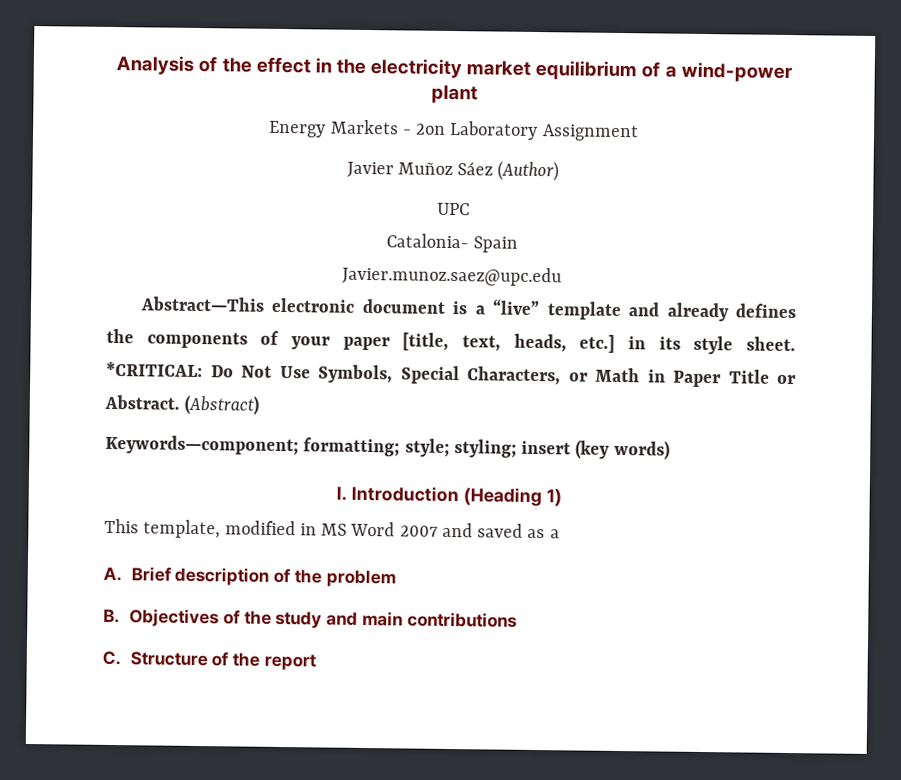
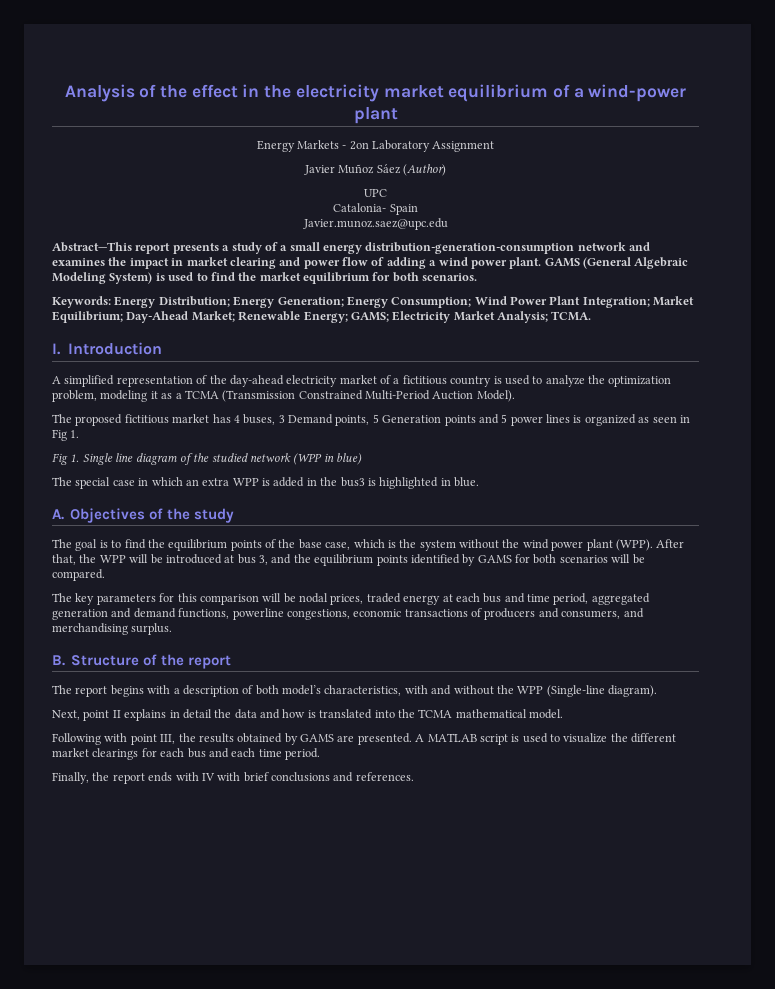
[271,297,797,322] [106,328,796,355] [106,361,796,388] [104,394,260,415] [105,434,670,460] [336,485,562,507] [104,518,560,539] [103,566,396,588] [103,608,517,629] [102,650,317,671] electronic document is a “live” template and already defines the components of your paper [title, text, heads, etc.] in its style sheet. *CRITICAL: Do Not Use Symbols, Special Characters, or Math in Paper Title or Abstract. (Abstract) // Keywords—component; formatting; style; styling; insert (key words) // I. Introduction (Heading 1) // This template, modified in MS Word 2007 and saved as a // A. Brief description of the problem // B. Objectives of the study and main contributions // C. Structure of the report -> [135,242,651,254] [52,257,689,269] [52,272,478,284] [52,296,695,308] [52,311,592,323] [52,342,162,355] [52,375,672,387] [52,390,515,402] [52,414,690,426] [52,429,80,441] [52,453,363,465] [52,477,479,489] [52,508,235,523] [52,539,685,551] [52,554,645,566] [52,569,105,581] [52,593,650,605] [52,608,644,620] [52,623,173,635] [52,654,232,669] [52,685,657,697] [52,709,563,721] [52,733,677,745] [52,748,320,760] [52,772,414,784] report presents a study of a small energy distribution-generation-consumption network and examines the impact in market clearing and power flow of adding a wind power plant. GAMS (General Algebraic Modeling System) is used to find the market equilibrium for both scenarios. // Keywords: Energy Distribution; Energy Generation; Energy Consumption; Wind Power Plant Integration; Market Equilibrium; Day-Ahead Market; Renewable Energy; GAMS; Electricity Market Analysis; TCMA. // I. Introduction // A simplified representation of the day-ahead electricity market of a fictitious country is used to analyze the optimization problem, modeling it as a TCMA (Transmission Constrained Multi-Period Auction Model). // The proposed fictitious market has 4 buses, 3 Demand points, 5 Generation points and 5 power lines is organized as seen in Fig 1. // Fig 1. Single line diagram of the studied network (WPP in blue) // The special case in which an extra WPP is added in the bus3 is highlighted in blue. // A. Objectives of the study // The goal is to find the equilibrium points of the base case, which is the system without the wind power plant (WPP). After that, the WPP will be introduced at bus 3, and the equilibrium points identified by GAMS for both scenarios will be compared. // The key parameters for this comparison will be nodal prices, traded energy at each bus and time period, aggregated generation and demand functions, powerline congestions, economic transactions of producers and consumers, and merchandising surplus. // B. Structure of the report // The report begins with a description of both model’s characteristics, with and without the WPP (Single-line diagram). // Next, point II explains in detail the data and how is translated into the TCMA mathematical model. // Following with point III, the results obtained by GAMS are presented. A MATLAB script is used to visualize the different market clearings for each bus and each time period. // Finally, the report ends with IV with brief conclusions and references.

